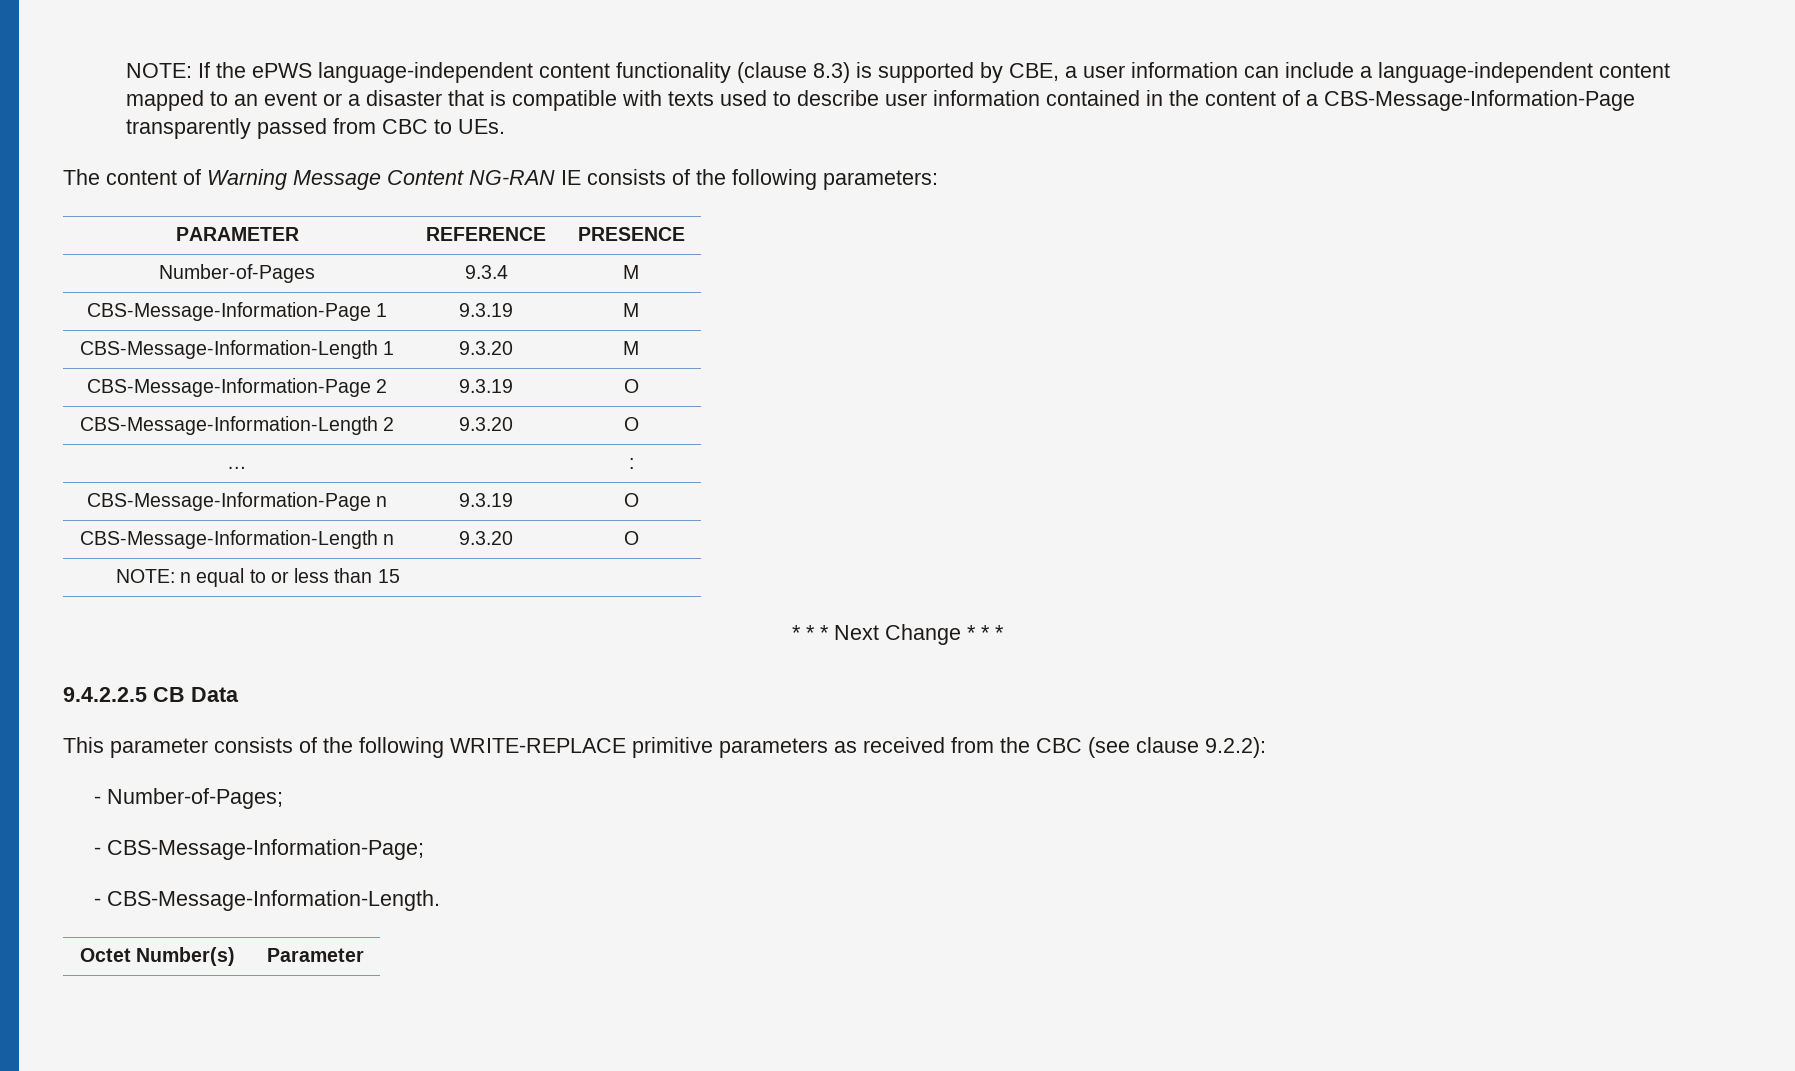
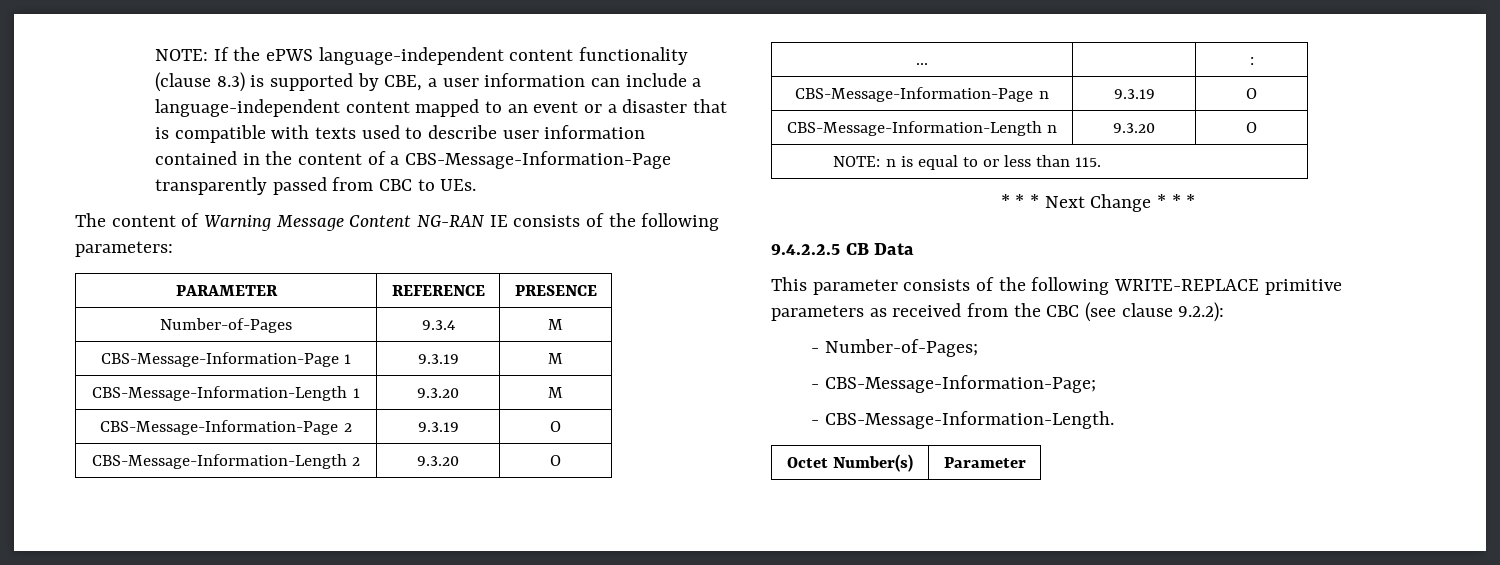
(192, 577) none -> [900,156,913,167] is
[377,569,400,583] 15 -> [1075,157,1102,167] 115.

